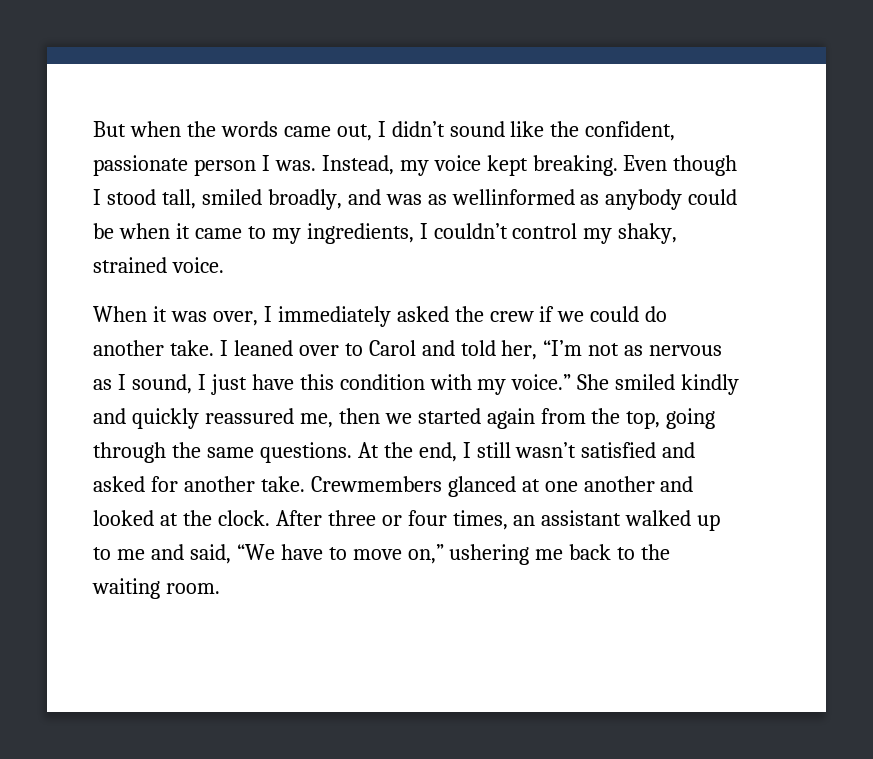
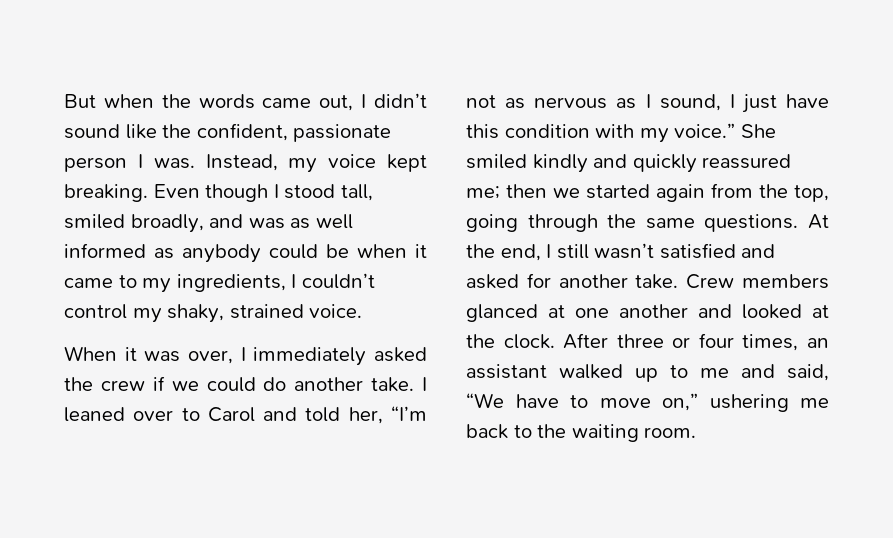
[451,189,575,205] wellinformed -> [315,214,353,229] [64,243,146,258] well informed
[299,413,333,428] me, -> [466,186,500,199] me;
[310,476,442,492] Crewmembers -> [686,274,829,289] Crew members

